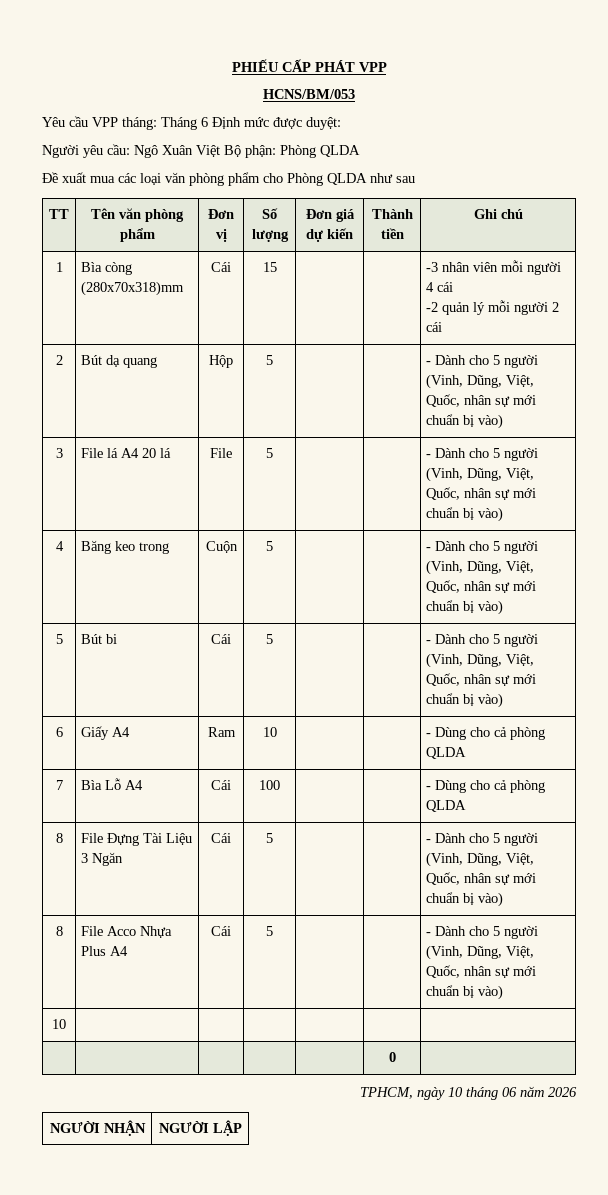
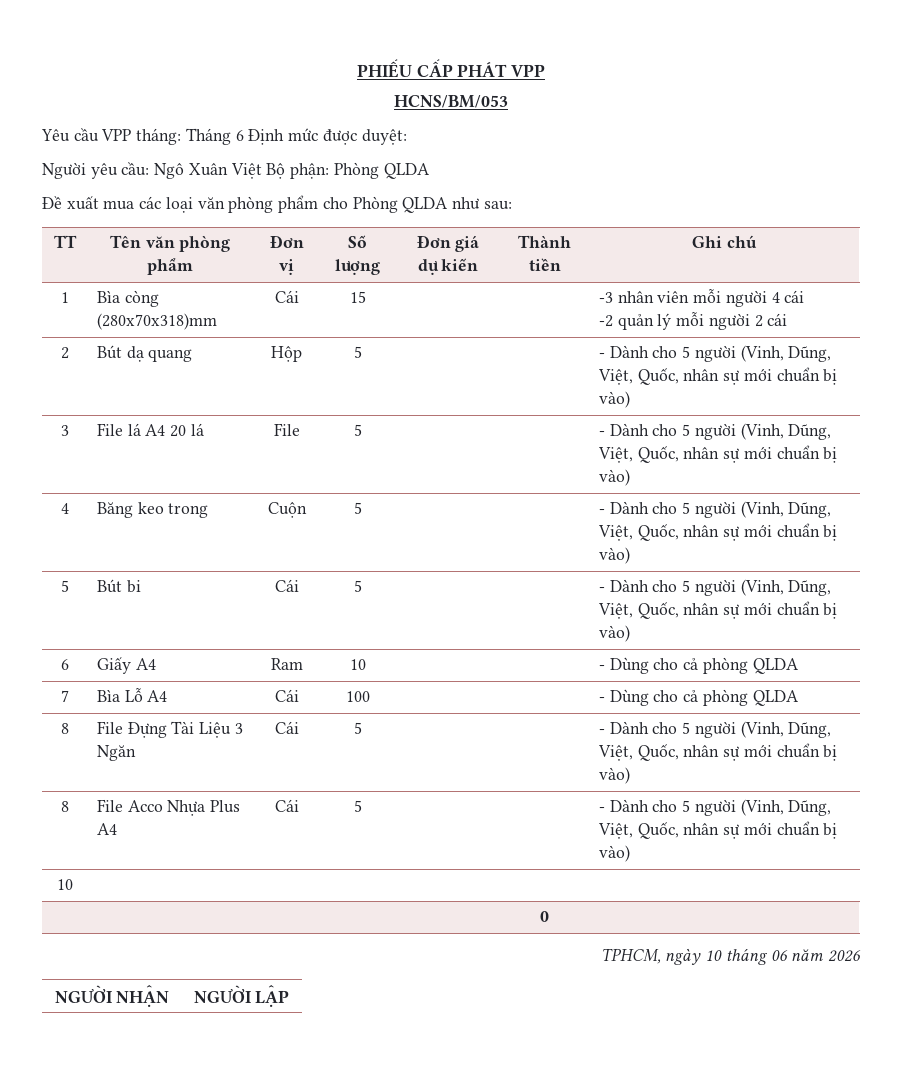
[396,176,415,183] sau -> [483,201,512,210] sau:

